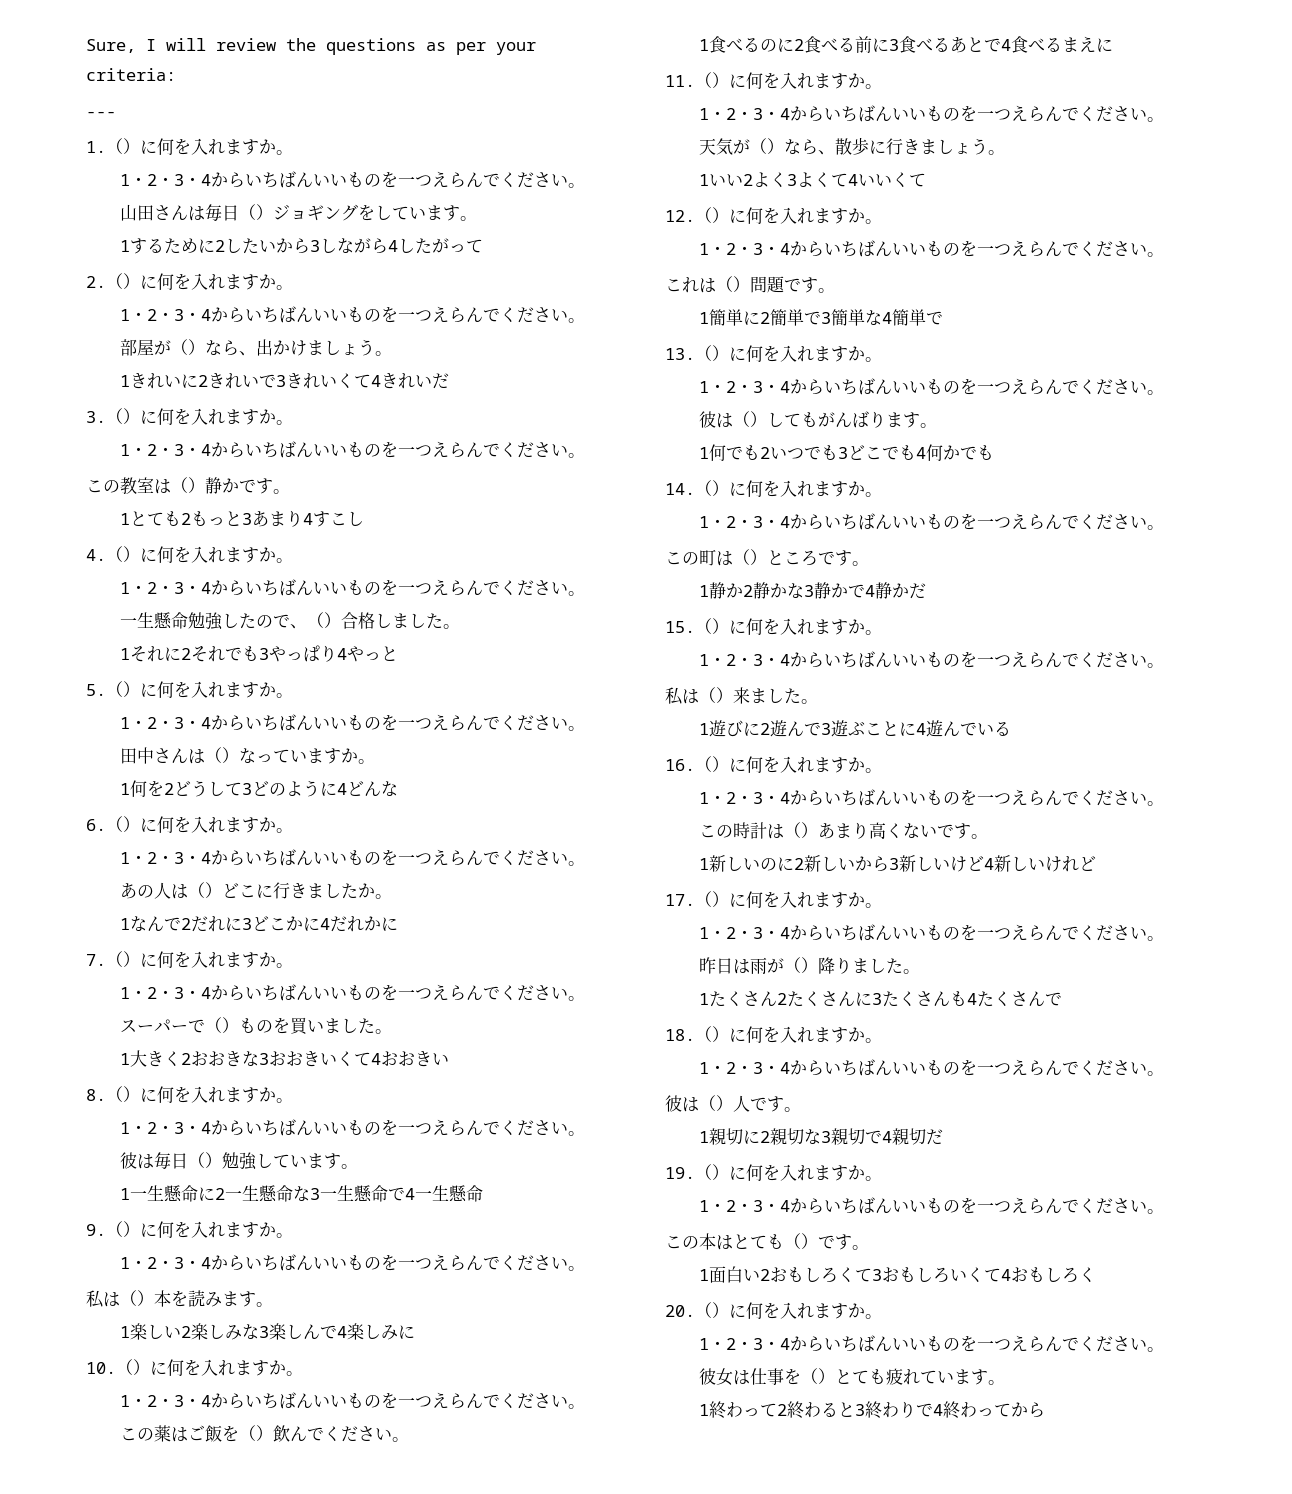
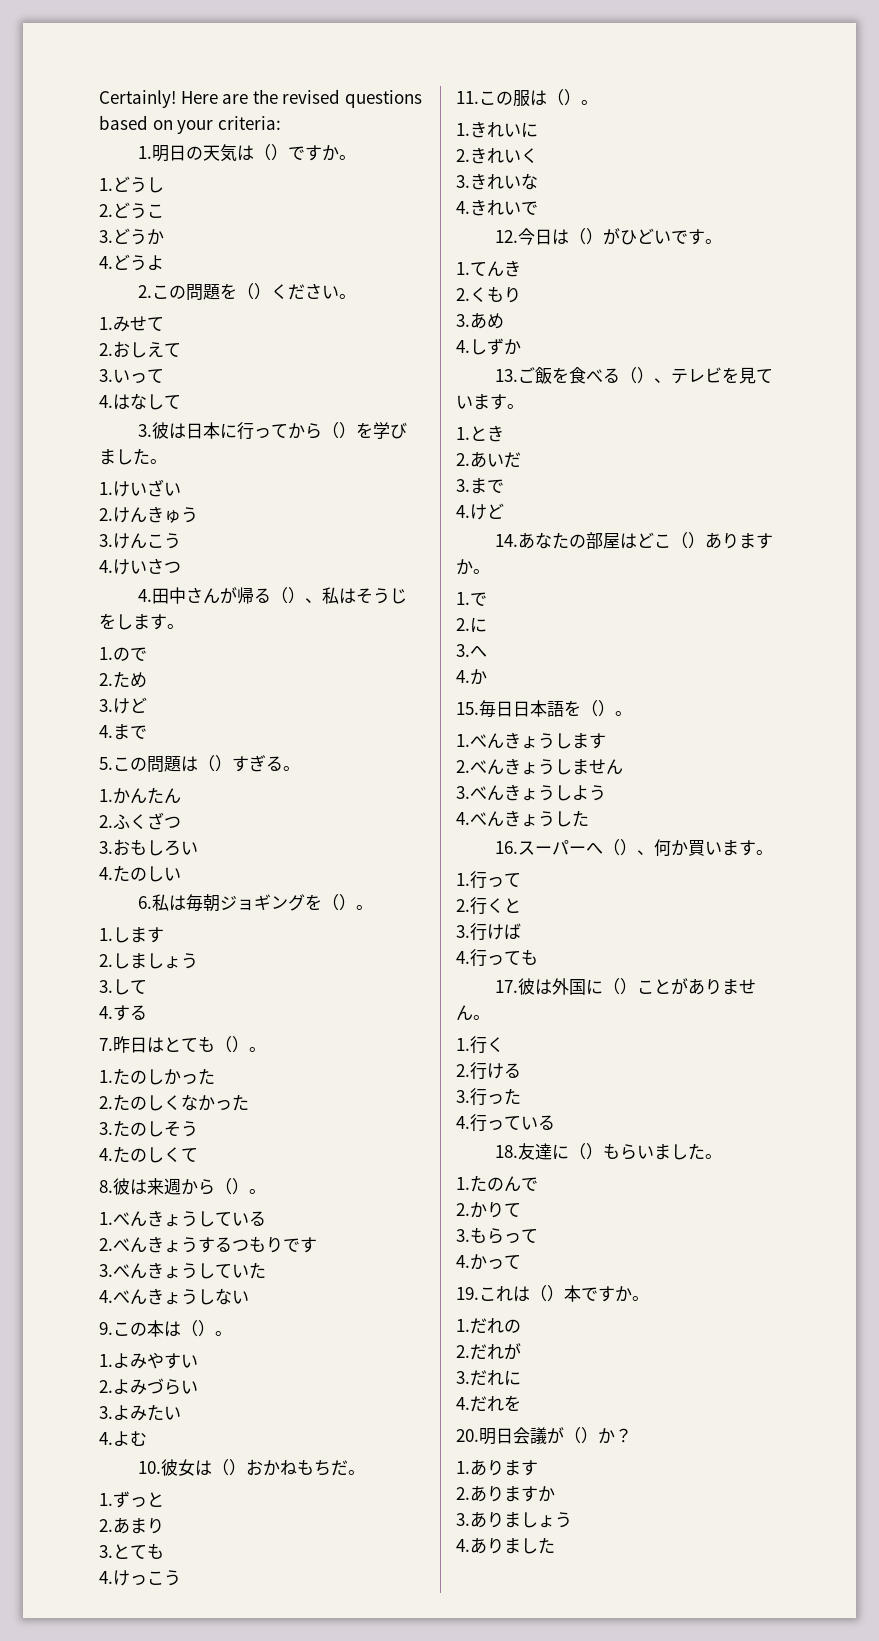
[86,38,486,55] Sure, I will review the questions as per -> [99,89,422,108] [99,115,173,130] Certainly! Here are the revised questions based on
[86,111,116,117] [86,138,293,155] [120,171,586,188] [120,204,478,222] [120,238,484,254] [86,273,293,290] [120,306,586,323] [120,339,393,356] [120,373,450,389] [86,408,293,425] [120,441,586,458] [86,477,290,495] [120,510,365,527] [86,546,293,563] [120,579,586,596] [120,612,461,630] [120,645,399,662] [86,681,293,698] [120,714,586,731] [120,747,376,764] [120,780,399,797] [86,816,293,833] [120,849,586,866] [120,882,393,899] [120,916,399,932] [86,951,293,968] [120,984,586,1001] [120,1017,393,1035] [120,1050,450,1067] [86,1086,293,1103] [120,1119,586,1136] [120,1152,359,1170] [120,1185,484,1202] [86,1221,293,1238] [120,1254,586,1271] [86,1290,273,1308] [120,1323,416,1340] [86,1359,303,1376] [120,1392,586,1409] [120,1425,410,1442] [699,36,1114,53] [665,72,882,89] [699,105,1165,122] [699,137,1006,155] [699,172,927,187] [665,207,882,224] [699,240,1165,257] [665,276,835,293] [699,309,944,326] [665,345,882,362] [699,378,1165,395] [699,411,938,428] [699,444,995,461] [665,480,882,497] [699,513,1165,530] [665,549,869,566] [699,582,927,599] [665,618,882,635] [699,651,1165,668] [665,687,818,705] [699,720,1012,737] [665,756,882,773] [699,789,1165,806] [699,822,989,839] [699,855,1097,872] [665,891,882,908] [699,924,1165,941] [699,957,921,974] [699,991,1063,1007] [665,1026,882,1043] [699,1059,1165,1076] [665,1095,801,1112] [699,1128,944,1145] [665,1164,882,1181] [699,1197,1165,1214] [665,1233,869,1250] [699,1266,1097,1283] [665,1302,882,1319] [699,1335,1165,1352] [699,1368,1006,1386] [699,1401,1046,1419] // --- // 1.（）に何を入れますか。 // 1・2・3・4からいちばんいいものを一つえらんでください。 // 山田さんは毎日（）ジョギングをしています。 // 1するために2したいから3しながら4したがって // 2.（）に何を入れますか。 // 1・2・3・4からいちばんいいものを一つえらんでください。 // 部屋が（）なら、出かけましょう。 // 1きれいに2きれいで3きれいくて4きれいだ // 3.（）に何を入れますか。 // 1・2・3・4からいちばんいいものを一つえらんでください。 // この教室は（）静かです。 // 1とても2もっと3あまり4すこし // 4.（）に何を入れますか。 // 1・2・3・4からいちばんいいものを一つえらんでください。 // 一生懸命勉強したので、（）合格しました。 // 1それに2それでも3やっぱり4やっと // 5.（）に何を入れますか。 // 1・2・3・4からいちばんいいものを一つえらんでください。 // 田中さんは（）なっていますか。 // 1何を2どうして3どのように4どんな // 6.（）に何を入れますか。 // 1・2・3・4からいちばんいいものを一つえらんでください。 // あの人は（）どこに行きましたか。 // 1なんで2だれに3どこかに4だれかに // 7.（）に何を入れますか。 // 1・2・3・4からいちばんいいものを一つえらんでください。 // スーパーで（）ものを買いました。 // 1大きく2おおきな3おおきいくて4おおきい // 8.（）に何を入れますか。 // 1・2・3・4からいちばんいいものを一つえらんでください。 // 彼は毎日（）勉強しています。 // 1一生懸命に2一生懸命な3一生懸命で4一生懸命 // 9.（）に何を入れますか。 // 1・2・3・4からいちばんいいものを一つえらんでください。 // 私は（）本を読みます。 // 1楽しい2楽しみな3楽しんで4楽しみに // 10.（）に何を入れますか。 // 1・2・3・4からいちばんいいものを一つえらんでください。 // この薬はご飯を（）飲んでください。 // 1食べるのに2食べる前に3食べるあとで4食べるまえに // 11.（）に何を入れますか。 // 1・2・3・4からいちばんいいものを一つえらんでください。 // 天気が（）なら、散歩に行きましょう。 // 1いい2よく3よくて4いいくて // 12.（）に何を入れますか。 // 1・2・3・4からいちばんいいものを一つえらんでください。 // これは（）問題です。 // 1簡単に2簡単で3簡単な4簡単で // 13.（）に何を入れますか。 // 1・2・3・4からいちばんいいものを一つえらんでください。 // 彼は（）してもがんばります。 // 1何でも2いつでも3どこでも4何かでも // 14.（）に何を入れますか。 // 1・2・3・4からいちばんいいものを一つえらんでください。 // この町は（）ところです。 // 1静か2静かな3静かで4静かだ // 15.（）に何を入れますか。 // 1・2・3・4からいちばんいいものを一つえらんでください。 // 私は（）来ました。 // 1遊びに2遊んで3遊ぶことに4遊んでいる // 16.（）に何を入れますか。 // 1・2・3・4からいちばんいいものを一つえらんでください。 // この時計は（）あまり高くないです。 // 1新しいのに2新しいから3新しいけど4新しいけれど // 17.（）に何を入れますか。 // 1・2・3・4からいちばんいいものを一つえらんでください。 // 昨日は雨が（）降りました。 // 1たくさん2たくさんに3たくさんも4たくさんで // 18.（）に何を入れますか。 // 1・2・3・4からいちばんいいものを一つえらんでください。 // 彼は（）人です。 // 1親切に2親切な3親切で4親切だ // 19.（）に何を入れますか。 // 1・2・3・4からいちばんいいものを一つえらんでください。 // この本はとても（）です。 // 1面白い2おもしろくて3おもしろいくて4おもしろく // 20.（）に何を入れますか。 // 1・2・3・4からいちばんいいものを一つえらんでください。 // 彼女は仕事を（）とても疲れています。 // 1終わって2終わると3終わりで4終わってから -> [138,144,357,162] [99,176,164,193] [99,202,164,219] [99,228,164,245] [99,254,164,271] [138,283,357,301] [99,316,164,332] [99,341,181,358] [99,369,164,383] [99,393,181,410] [138,422,408,440] [99,448,167,465] [99,479,181,497] [99,506,198,523] [99,533,181,549] [99,558,181,575] [138,587,408,604] [99,613,184,630] [99,647,147,661] [99,671,147,688] [99,697,147,714] [99,724,147,740] [99,755,300,773] [99,787,181,804] [99,812,181,830] [99,839,198,856] [99,865,181,882] [138,894,374,912] [99,927,164,943] [99,953,198,969] [99,979,147,995] [99,1005,147,1021] [99,1036,266,1053] [99,1068,215,1085] [99,1094,249,1111] [99,1120,198,1137] [99,1146,198,1163] [99,1178,266,1195] [99,1210,266,1227] [99,1236,317,1253] [99,1262,266,1279] [99,1288,249,1305] [99,1320,232,1337] [99,1352,198,1369] [99,1378,198,1395] [99,1404,181,1421] [99,1431,147,1446] [138,1459,366,1476] [99,1491,164,1508] [99,1517,164,1534] [99,1543,164,1559] [99,1570,181,1586] [456,89,598,107] [456,121,538,138] [456,147,538,164] [456,173,538,190] [456,199,538,216] [495,228,723,245] [456,260,521,277] [456,286,521,303] [456,312,504,329] [456,338,521,355] [495,367,774,384] [456,394,524,410] [456,425,504,442] [456,451,521,468] [456,478,504,494] [456,503,504,520] [495,532,774,549] [456,559,490,575] [456,592,487,606] [456,617,487,633] [456,644,487,657] [456,669,487,685] [456,700,632,717] [456,732,606,749] [456,758,623,775] [456,784,606,801] [456,810,589,827] [495,839,774,856] [456,871,521,889] [456,897,521,915] [456,923,521,941] [456,949,538,967] [495,978,757,995] [456,1005,490,1021] [456,1036,504,1054] [456,1062,521,1080] [456,1088,521,1106] [456,1114,555,1132] [495,1143,723,1160] [456,1175,538,1192] [456,1202,521,1218] [456,1227,538,1244] [456,1254,521,1270] [456,1285,649,1302] [456,1318,521,1334] [456,1343,521,1360] [456,1370,521,1386] [456,1395,521,1412] [456,1427,632,1445] [456,1459,538,1476] [456,1485,555,1502] [456,1511,572,1528] [456,1537,555,1554] // 1.明日の天気は（）ですか。 // 1.どうし // 2.どうこ // 3.どうか // 4.どうよ // 2.この問題を（）ください。 // 1.みせて // 2.おしえて // 3.いって // 4.はなして // 3.彼は日本に行ってから（）を学びました。 // 1.けいざい // 2.けんきゅう // 3.けんこう // 4.けいさつ // 4.田中さんが帰る（）、私はそうじをします。 // 1.ので // 2.ため // 3.けど // 4.まで // 5.この問題は（）すぎる。 // 1.かんたん // 2.ふくざつ // 3.おもしろい // 4.たのしい // 6.私は毎朝ジョギングを（）。 // 1.します // 2.しましょう // 3.して // 4.する // 7.昨日はとても（）。 // 1.たのしかった // 2.たのしくなかった // 3.たのしそう // 4.たのしくて // 8.彼は来週から（）。 // 1.べんきょうしている // 2.べんきょうするつもりです // 3.べんきょうしていた // 4.べんきょうしない // 9.この本は（）。 // 1.よみやすい // 2.よみづらい // 3.よみたい // 4.よむ // 10.彼女は（）おかねもちだ。 // 1.ずっと // 2.あまり // 3.とても // 4.けっこう // 11.この服は（）。 // 1.きれいに // 2.きれいく // 3.きれいな // 4.きれいで // 12.今日は（）がひどいです。 // 1.てんき // 2.くもり // 3.あめ // 4.しずか // 13.ご飯を食べる（）、テレビを見ています。 // 1.とき // 2.あいだ // 3.まで // 4.けど // 14.あなたの部屋はどこ（）ありますか。 // 1.で // 2.に // 3.へ // 4.か // 15.毎日日本語を（）。 // 1.べんきょうします // 2.べんきょうしません // 3.べんきょうしよう // 4.べんきょうした // 16.スーパーへ（）、何か買います。 // 1.行って // 2.行くと // 3.行けば // 4.行っても // 17.彼は外国に（）ことがありません。 // 1.行く // 2.行ける // 3.行った // 4.行っている // 18.友達に（）もらいました。 // 1.たのんで // 2.かりて // 3.もらって // 4.かって // 19.これは（）本ですか。 // 1.だれの // 2.だれが // 3.だれに // 4.だれを // 20.明日会議が（）か？ // 1.あります // 2.ありますか // 3.ありましょう // 4.ありました

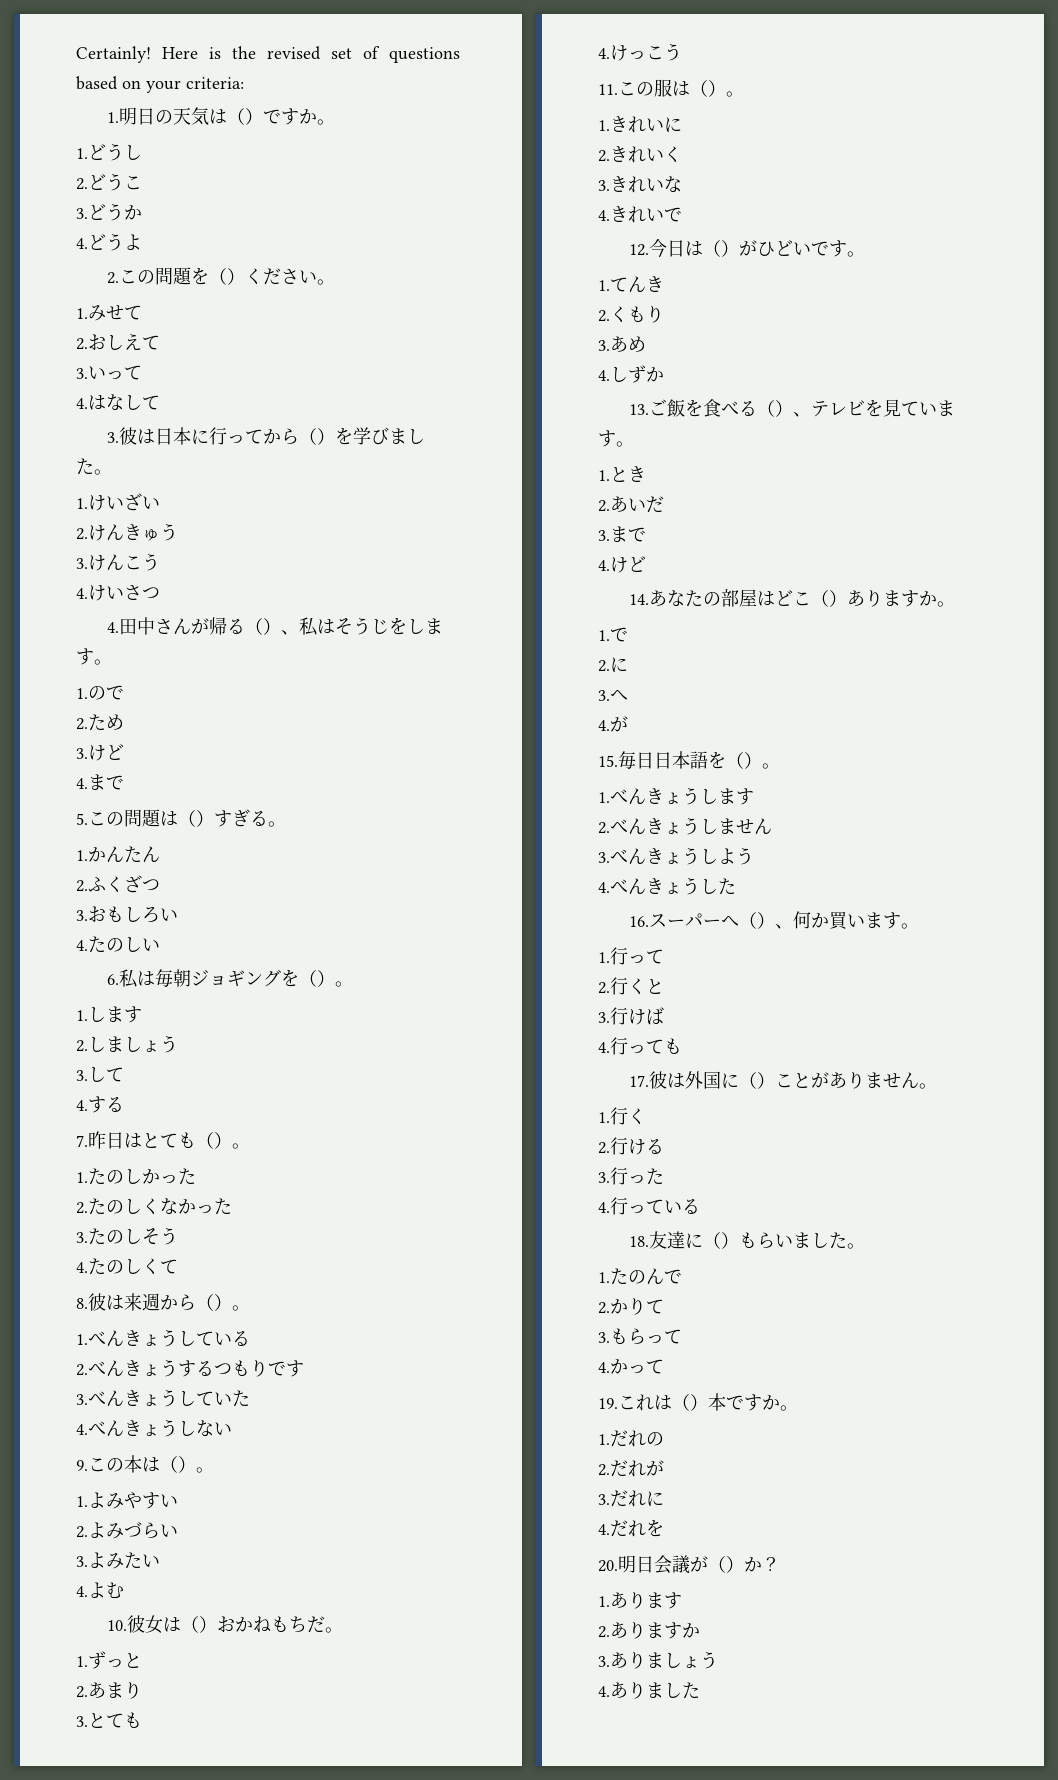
[222,94,249,104] are -> [209,47,221,59] is
(341, 96) none -> [331,46,380,59] set of
[470,669,487,685] か -> [610,716,628,732] が

